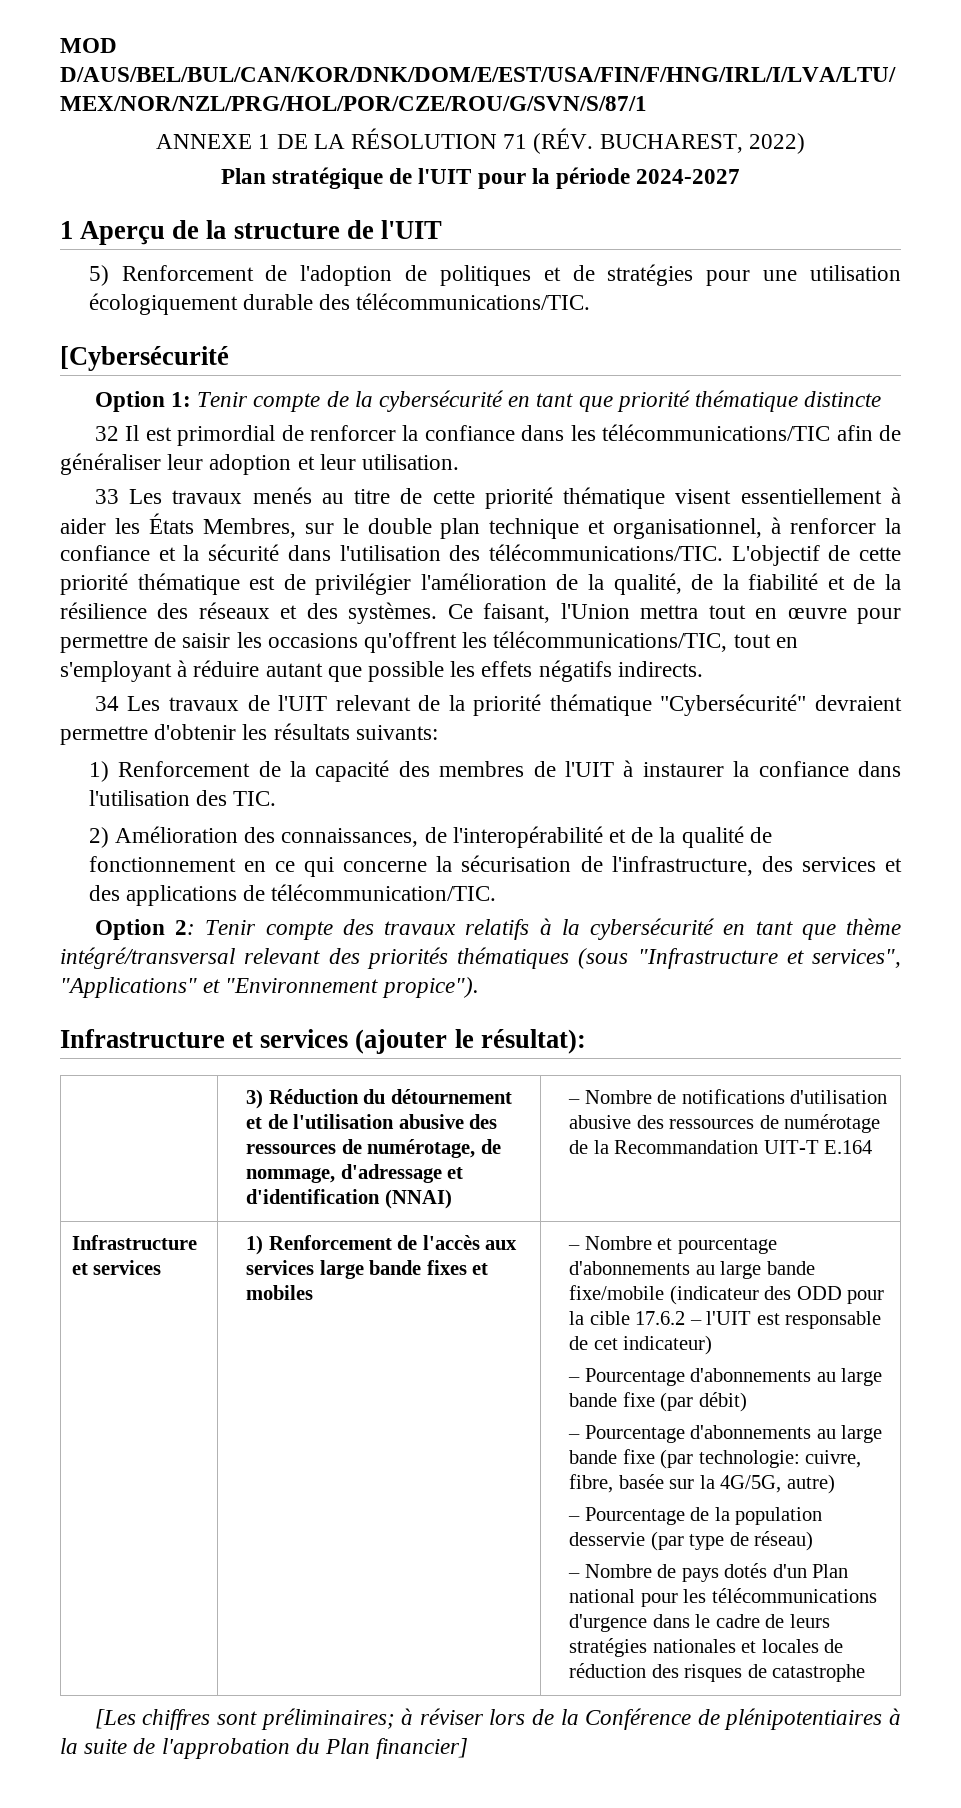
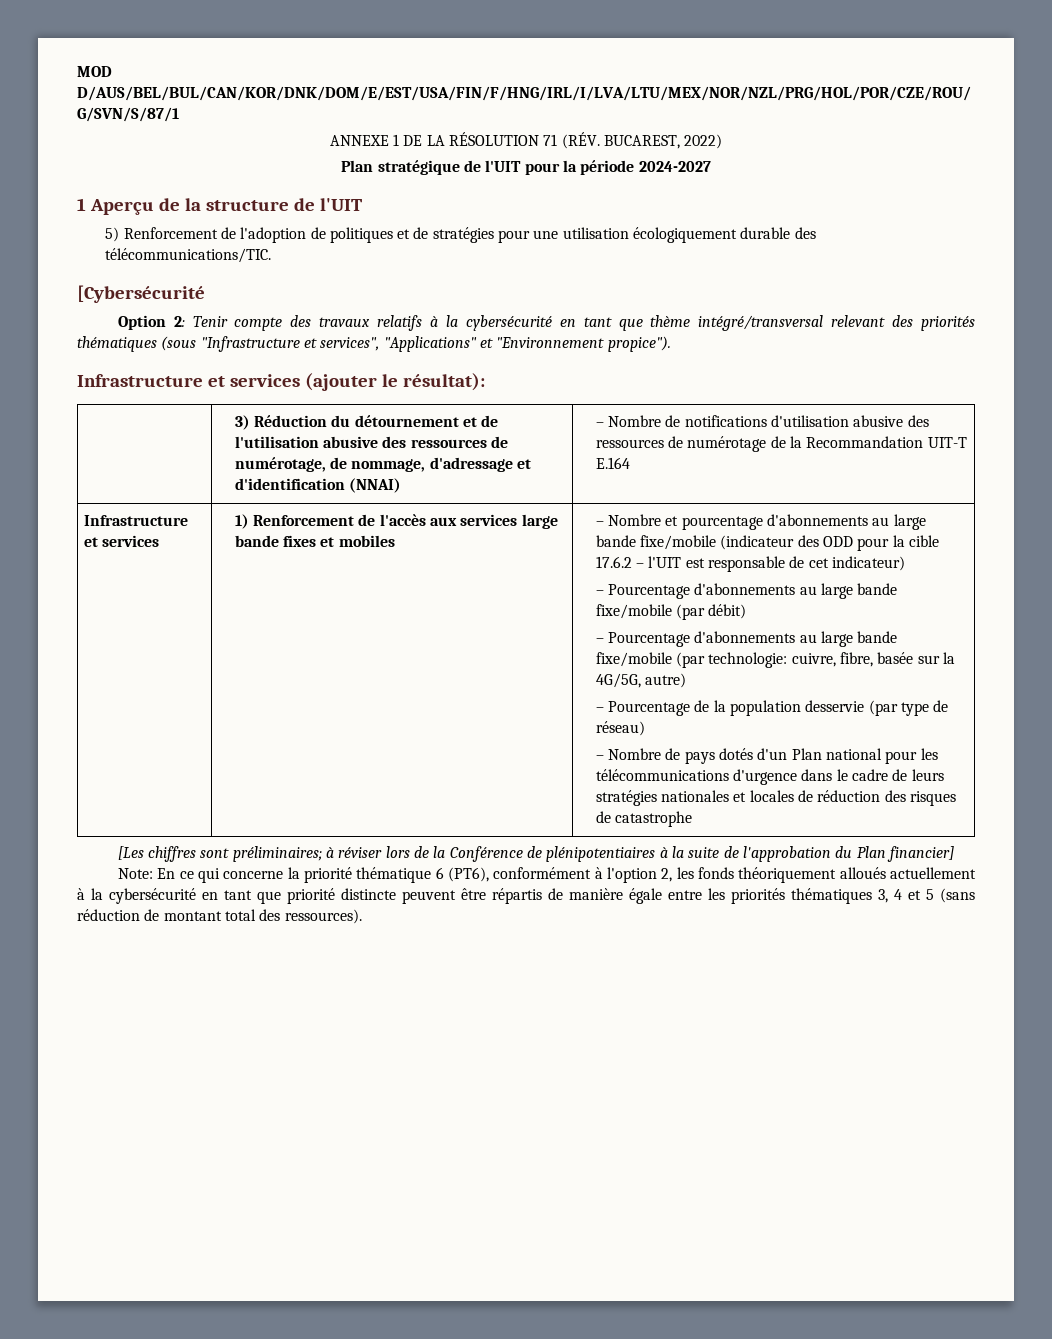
[599,134,743,153] BUCHAREST, -> [603,135,680,149] BUCAREST,
[94,390,882,412] [94,424,901,446] [60,453,460,475] [94,487,901,509] [60,513,901,539] [60,544,901,566] [60,573,901,595] [60,602,901,624] [60,631,798,653] [60,660,703,682] [94,694,902,716] [60,723,438,745] [88,760,902,782] [88,790,277,806] [88,826,772,848] [88,855,902,877] [88,884,497,906] // Option 1: Tenir compte de la cybersécurité en tant que priorité thématique distincte // 32 Il est primordial de renforcer la confiance dans les télécommunications/TIC afin de généraliser leur adoption et leur utilisation. // 33 Les travaux menés au titre de cette priorité thématique visent essentiellement à aider les États Membres, sur le double plan technique et organisationnel, à renforcer la confiance et la sécurité dans l'utilisation des télécommunications/TIC. L'objectif de cette priorité thématique est de privilégier l'amélioration de la qualité, de la fiabilité et de la résilience des réseaux et des systèmes. Ce faisant, l'Union mettra tout en œuvre pour permettre de saisir les occasions qu'offrent les télécommunications/TIC, tout en s'employant à réduire autant que possible les effets négatifs indirects. // 34 Les travaux de l'UIT relevant de la priorité thématique "Cybersécurité" devraient permettre d'obtenir les résultats suivants: // 1) Renforcement de la capacité des membres de l'UIT à instaurer la confiance dans l'utilisation des TIC. // 2) Amélioration des connaissances, de l'interopérabilité et de la qualité de fonctionnement en ce qui concerne la sécurisation de l'infrastructure, des services et des applications de télécommunication/TIC. -> (205, 294) none
[622,1392,655,1407] fixe -> [595,604,672,619] fixe/mobile
[622,1449,655,1464] fixe -> [595,652,672,667] fixe/mobile
(469, 1748) none -> [117,867,977,883] [77,888,975,904] [77,909,362,924] // Note: En ce qui concerne la priorité thématique 6 (PT6), conformément à l'option 2, les fonds théoriquement alloués actuellement à la cybersécurité en tant que priorité distincte peuvent être répartis de manière égale entre les priorités thématiques 3, 4 et 5 (sans réduction de montant total des ressources).

